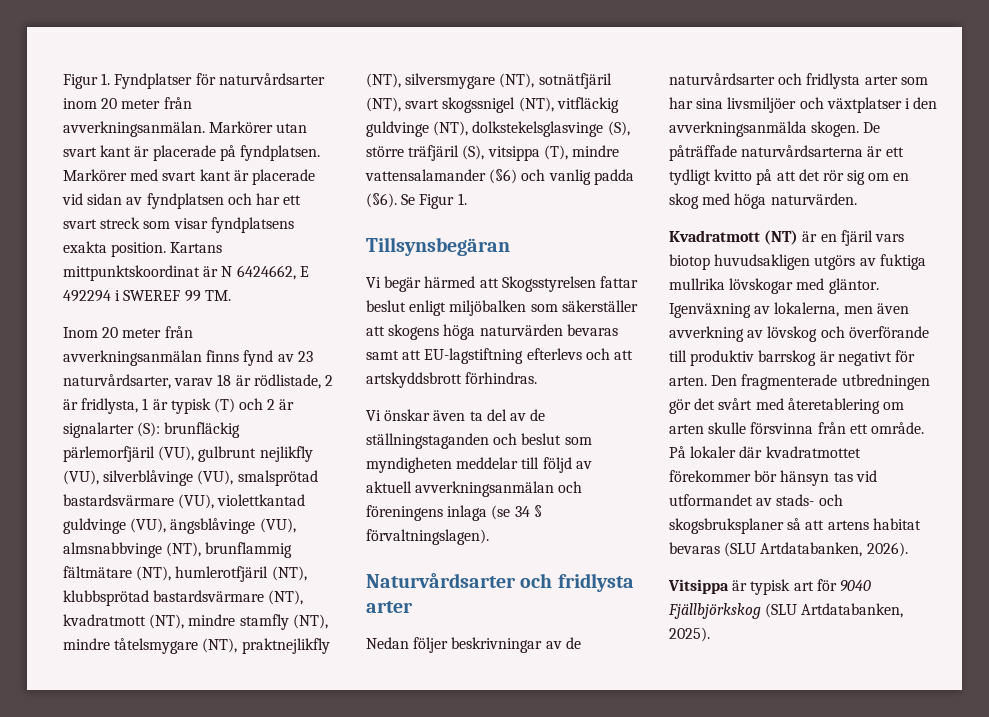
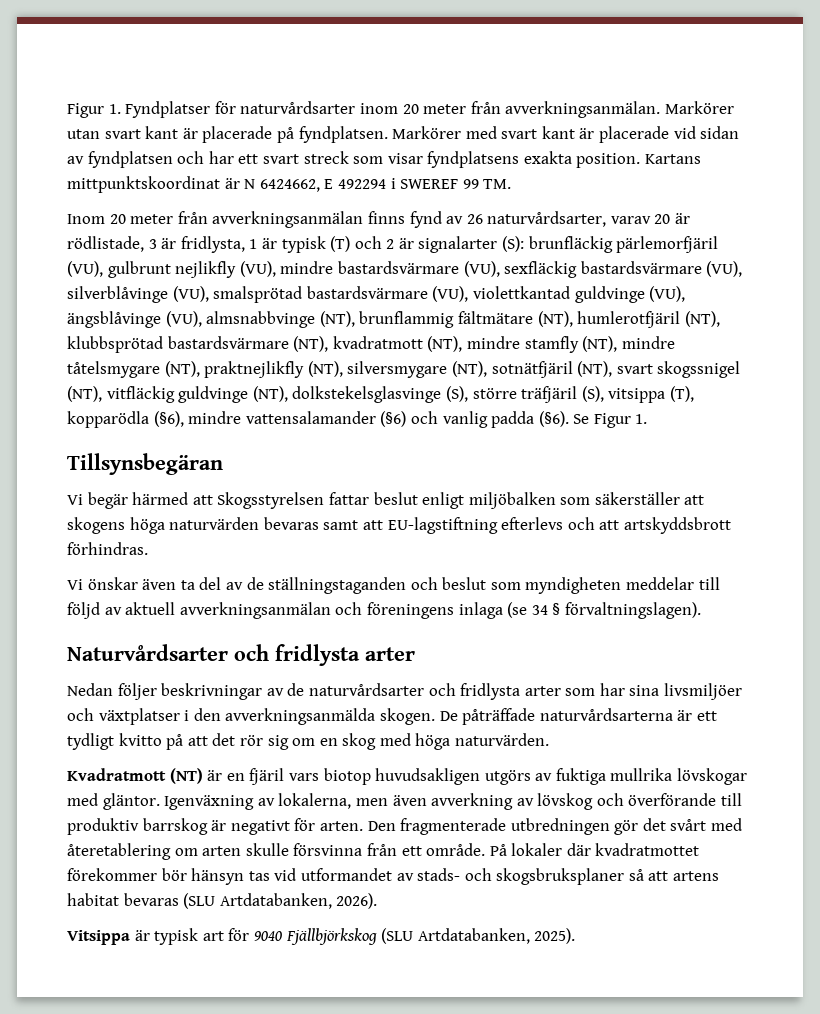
[297,351,313,362] 23 -> [466,214,483,224] 26
[217,374,232,386] 18 -> [654,214,671,224] 20
[324,375,333,386] 2 -> [148,239,157,249] 3
(99, 477) none -> [280,261,743,278] mindre bastardsvärmare (VU), sexfläckig bastardsvärmare (VU),
(568, 152) none -> [67,411,184,428] kopparödla (§6),

